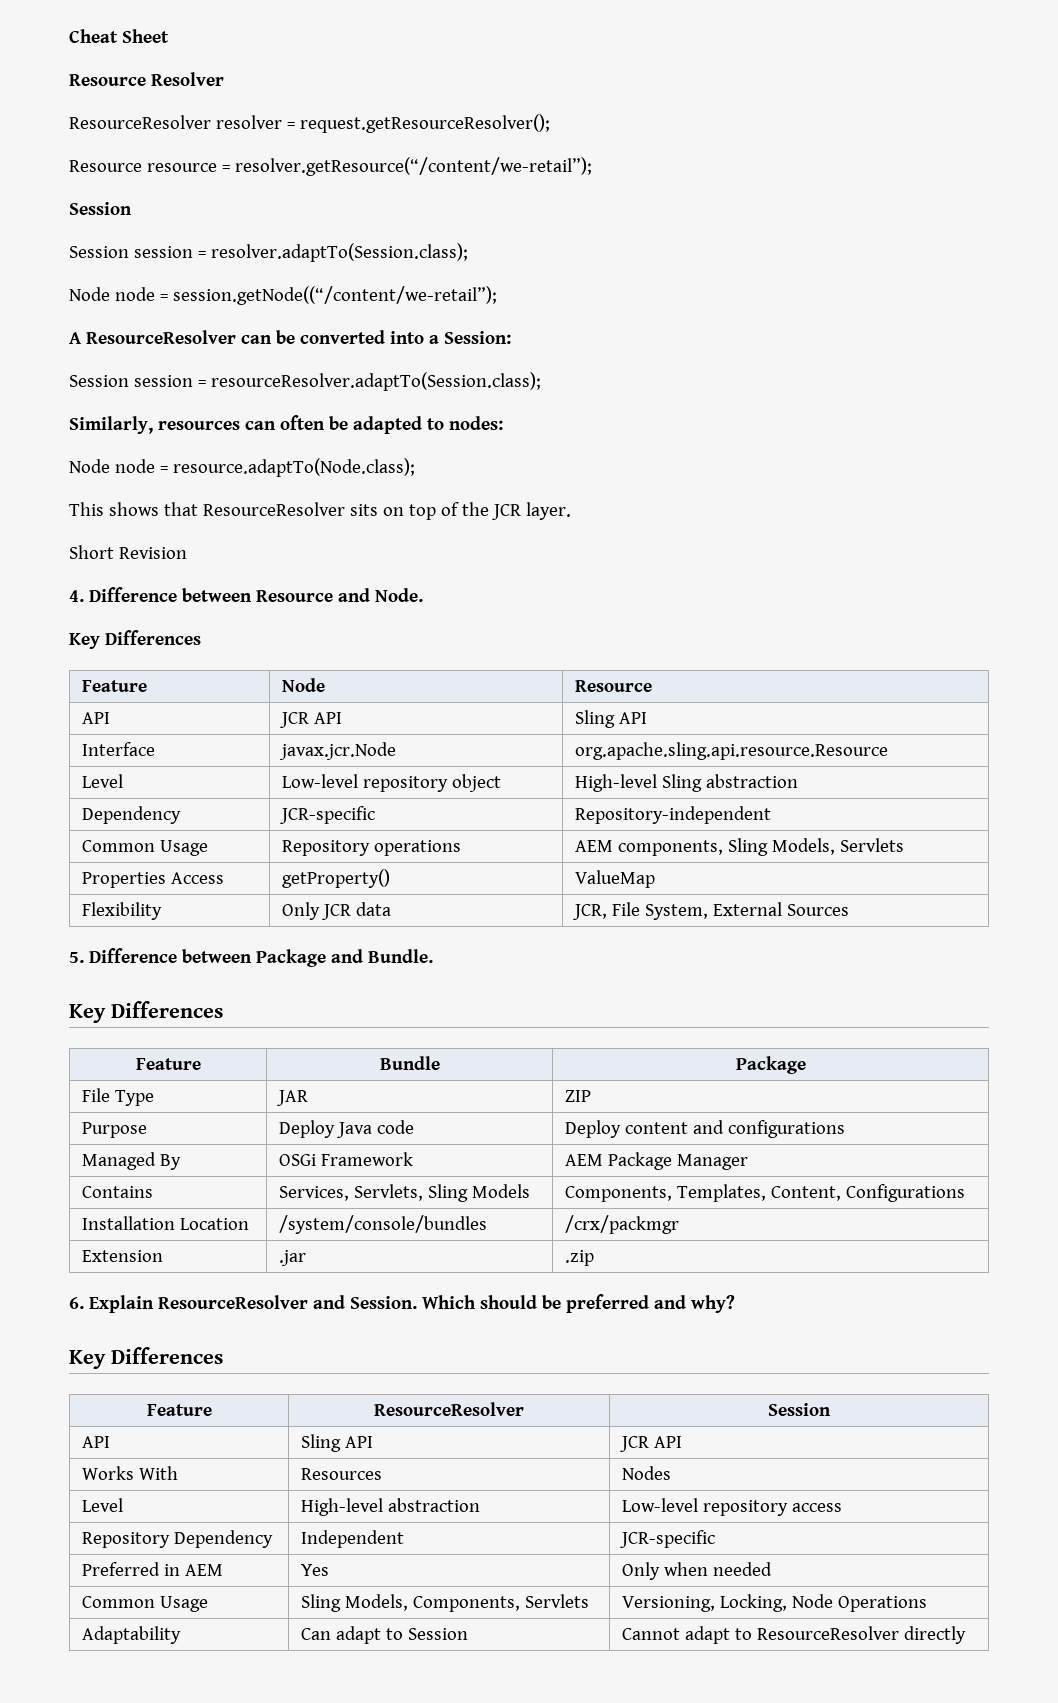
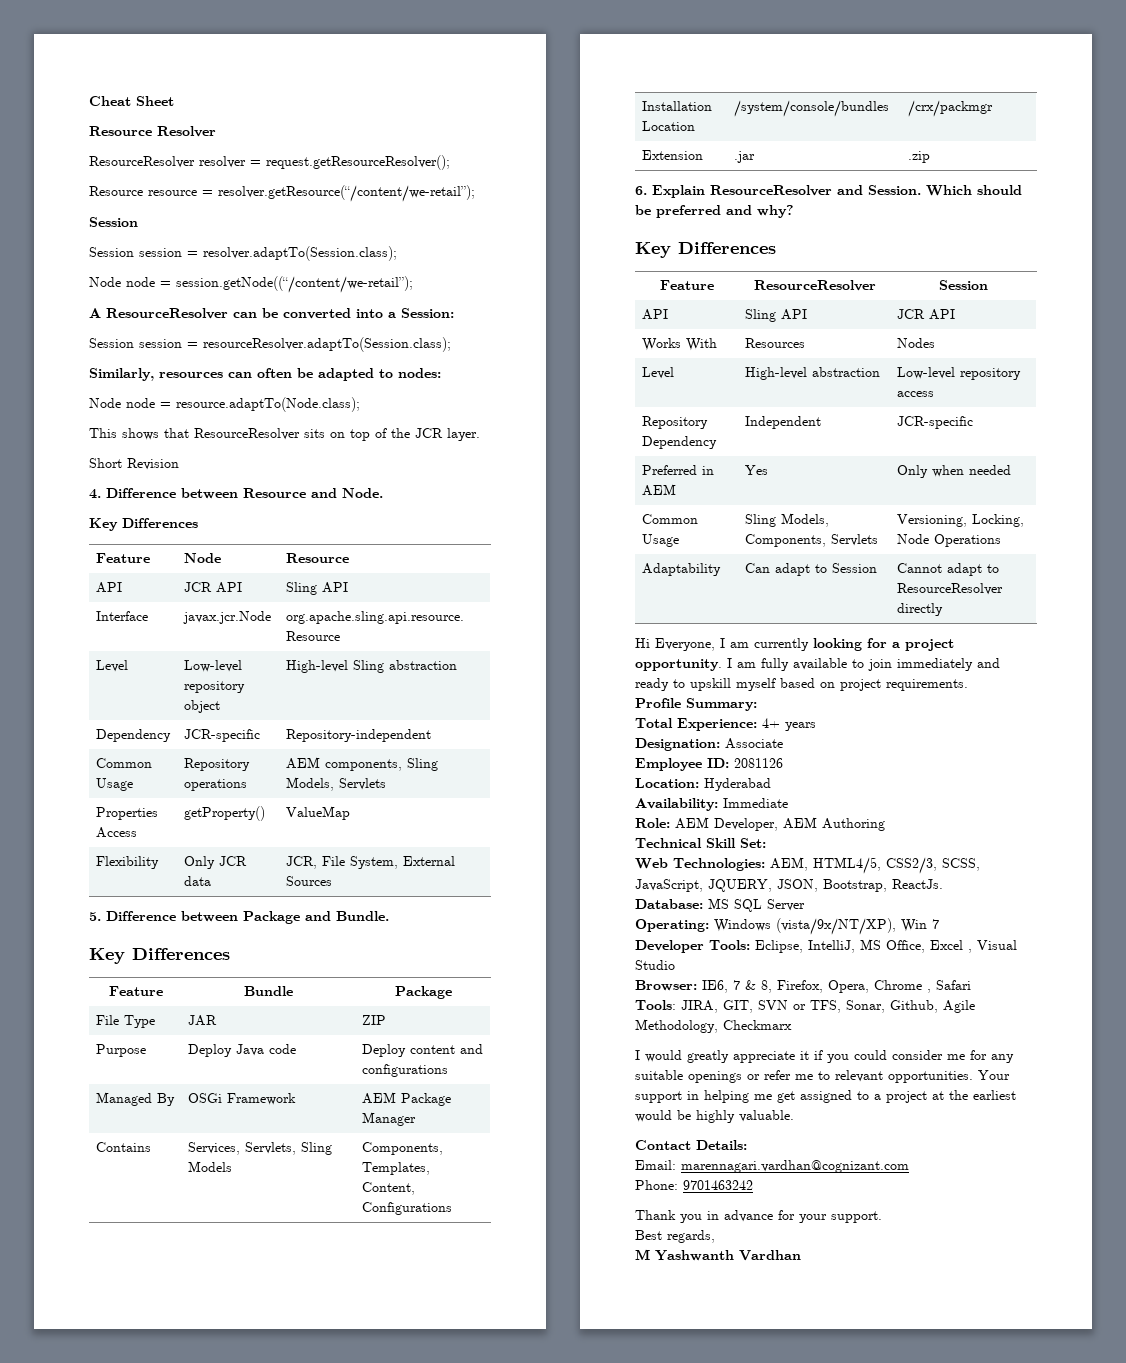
(967, 1635) none -> [635,638,954,651] [635,658,1000,671] [635,678,968,691] [635,698,757,711] [635,718,816,731] [635,738,783,751] [635,758,783,771] [635,778,771,791] [635,798,788,811] [635,817,885,831] [635,838,766,848] [635,857,980,874] [635,879,943,892] [635,898,805,912] [635,918,939,935] [635,939,1017,953] [635,960,675,970] [635,980,971,993] [635,1000,975,1013] [635,1019,792,1033] [635,1050,1014,1063] [635,1070,1010,1083] [635,1090,1016,1103] [635,1110,794,1123] [635,1140,747,1150] [635,1160,909,1173] [635,1180,753,1190] [635,1210,882,1223] [635,1230,715,1243] [635,1249,801,1261] // Hi Everyone, I am currently looking for a project opportunity. I am fully available to join immediately and ready to upskill myself based on project requirements. // Profile Summary: // Total Experience: 4+ years // Designation: Associate // Employee ID: 2081126 // Location: Hyderabad // Availability: Immediate // Role: AEM Developer, AEM Authoring // Technical Skill Set: // Web Technologies: AEM, HTML4/5, CSS2/3, SCSS, JavaScript, JQUERY, JSON, Bootstrap, ReactJs. // Database: MS SQL Server // Operating: Windows (vista/9x/NT/XP), Win 7 // Developer Tools: Eclipse, IntelliJ, MS Office, Excel , Visual Studio // Browser: IE6, 7 & 8, Firefox, Opera, Chrome , Safari // Tools: JIRA, GIT, SVN or TFS, Sonar, Github, Agile Methodology, Checkmarx // I would greatly appreciate it if you could consider me for any suitable openings or refer me to relevant opportunities. Your support in helping me get assigned to a project at the earliest would be highly valuable. // Contact Details: // Email: marennagari.vardhan@cognizant.com // Phone: 9701463242 // Thank you in advance for your support. // Best regards, // M Yashwanth Vardhan

